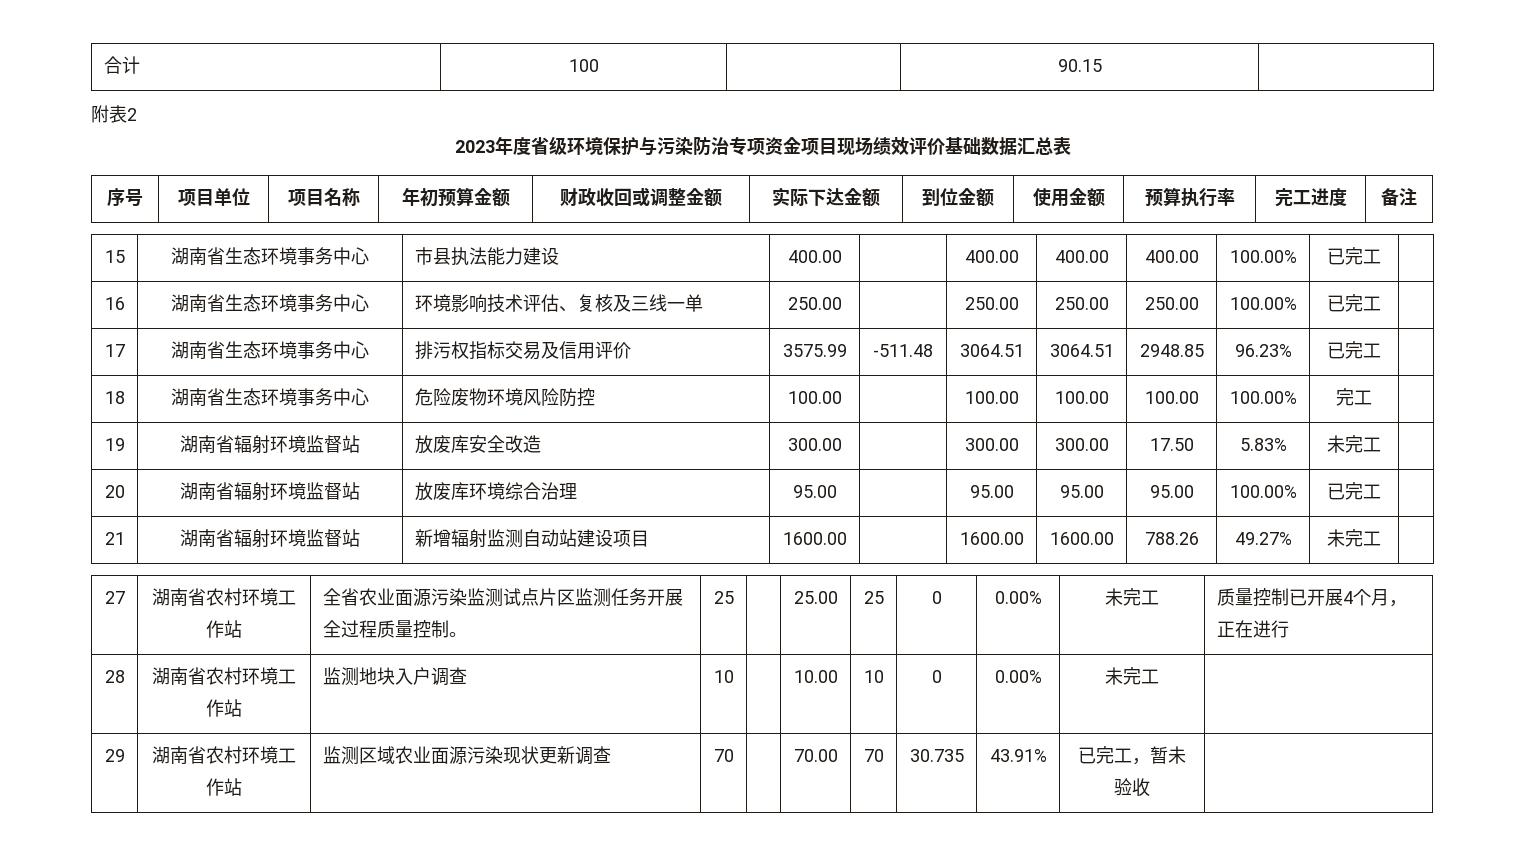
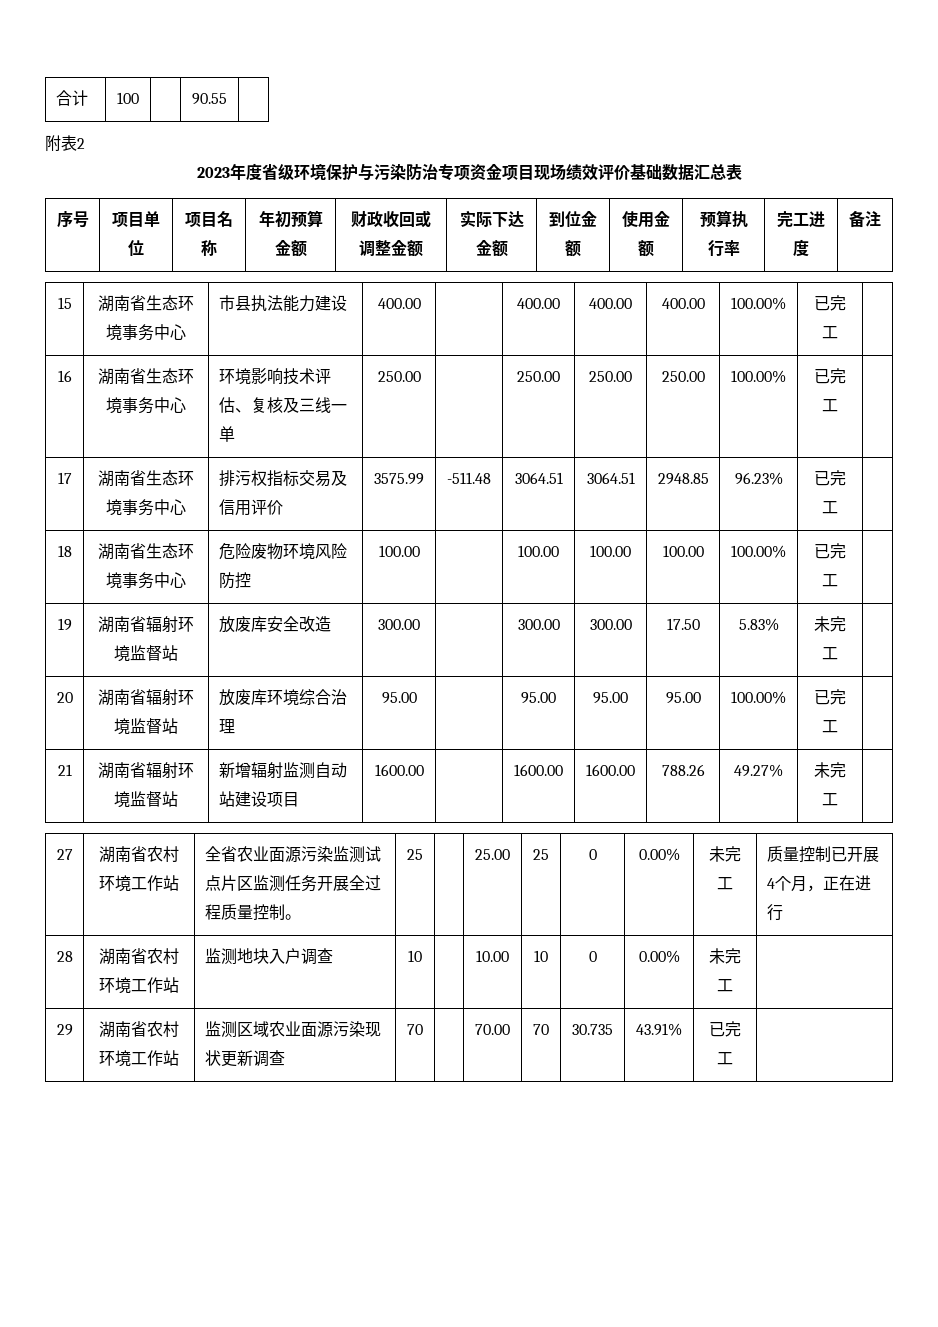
[1057,59,1102,72] 90.15 -> [192,93,227,105] 90.55
(1297, 397) none -> [814,544,830,559] 已
[1132,746,1186,765] [1114,778,1150,797] ，暂未验收 -> (733, 1058) none

